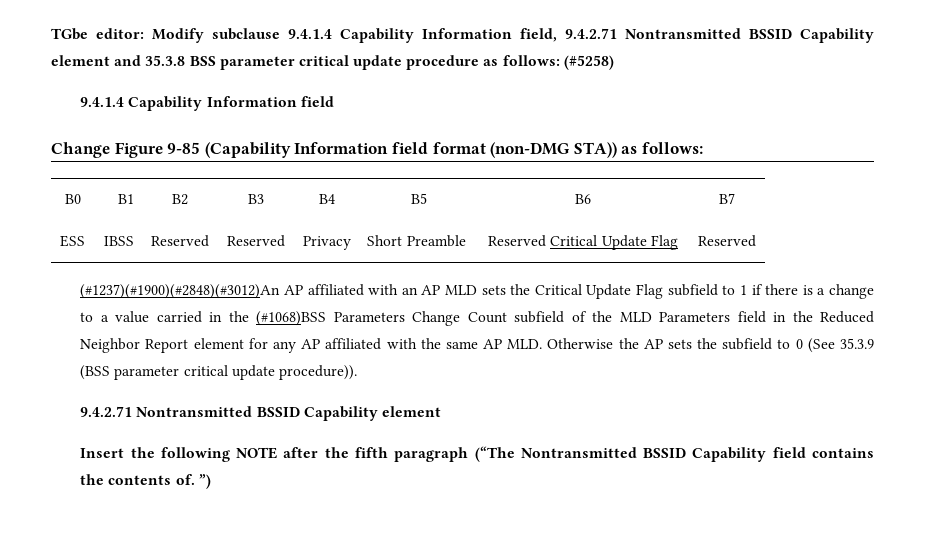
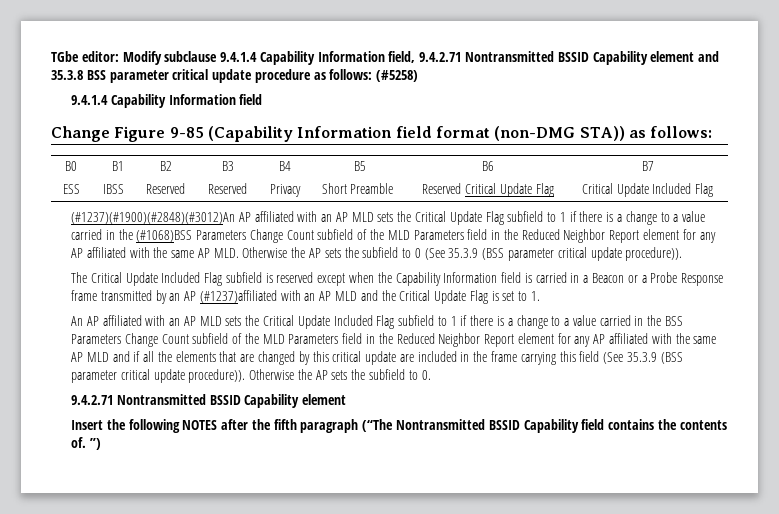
[697,235,756,247] Reserved -> [581,183,714,197] Critical Update Included Flag
(358, 372) none -> [70,272,724,286] [70,290,541,304] [70,315,684,329] [70,333,717,347] [70,351,683,365] [70,369,431,383] // The Critical Update Included Flag subfield is reserved except when the Capability Information field is carried in a Beacon or a Probe Response frame transmitted by an AP (#1237)affiliated with an AP MLD and the Critical Update Flag is set to 1. // An AP affiliated with an AP MLD sets the Critical Update Included Flag subfield to 1 if there is a change to a value carried in the BSS Parameters Change Count subfield of the MLD Parameters field in the Reduced Neighbor Report element for any AP affiliated with the same AP MLD and if all the elements that are changed by this critical update are included in the frame carrying this field (See 35.3.9 (BSS parameter critical update procedure)). Otherwise the AP sets the subfield to 0.
[236,447,278,459] NOTE -> [182,420,218,430] NOTES

